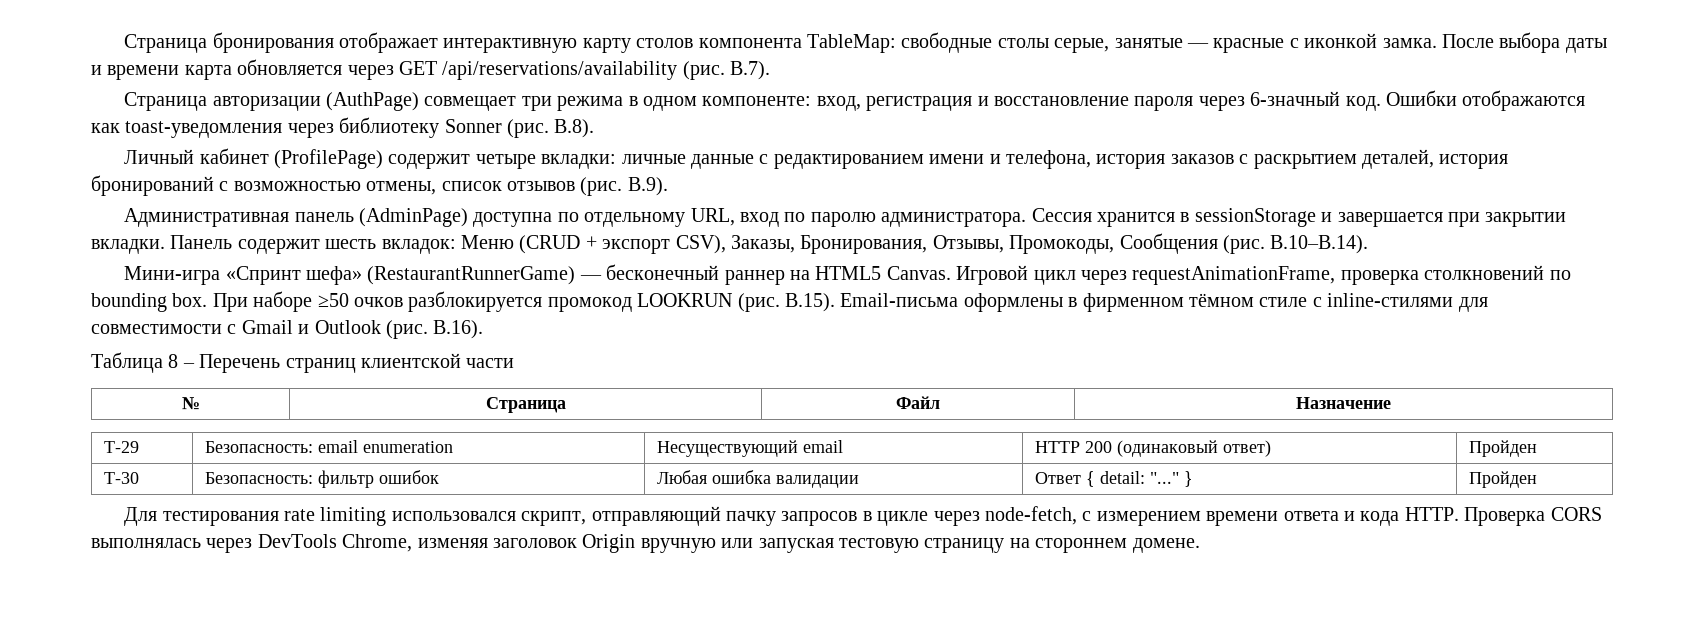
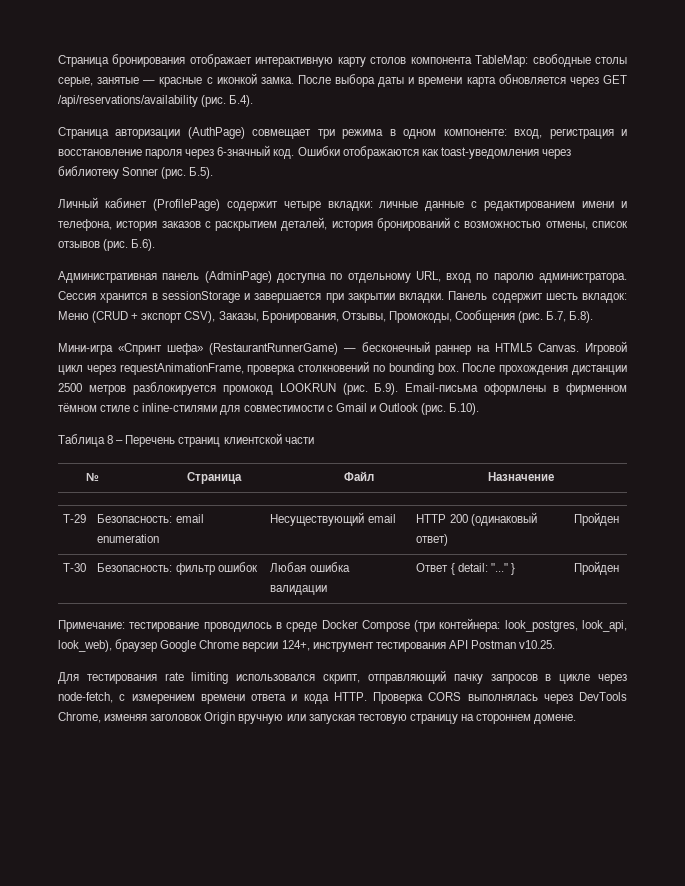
[730,61,771,80] В.7). -> [229,95,254,107] Б.4).
[554,119,595,138] В.8). -> [189,167,214,179] Б.5).
[627,177,668,196] В.9). -> [131,239,156,251] Б.6).
[1270,235,1369,254] В.10–В.14). -> [546,311,594,323] Б.7, Б.8).
[212,291,403,312] При наборе ≥50 очков -> [462,363,627,375] [58,383,126,395] После прохождения дистанции 2500 метров
[784,293,835,312] В.15). -> [374,383,399,395] Б.9).
[433,320,484,339] В.16). -> [449,403,480,415] Б.10).
(1538, 479) none -> [58,618,627,632] [58,639,556,652] // Примечание: тестирование проводилось в среде Docker Compose (три контейнера: look_postgres, look_api, look_web), браузер Google Chrome версии 124+, инструмент тестирования API Postman v10.25.

